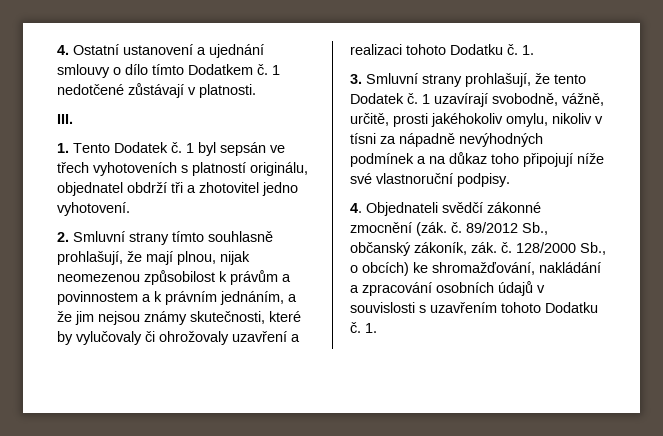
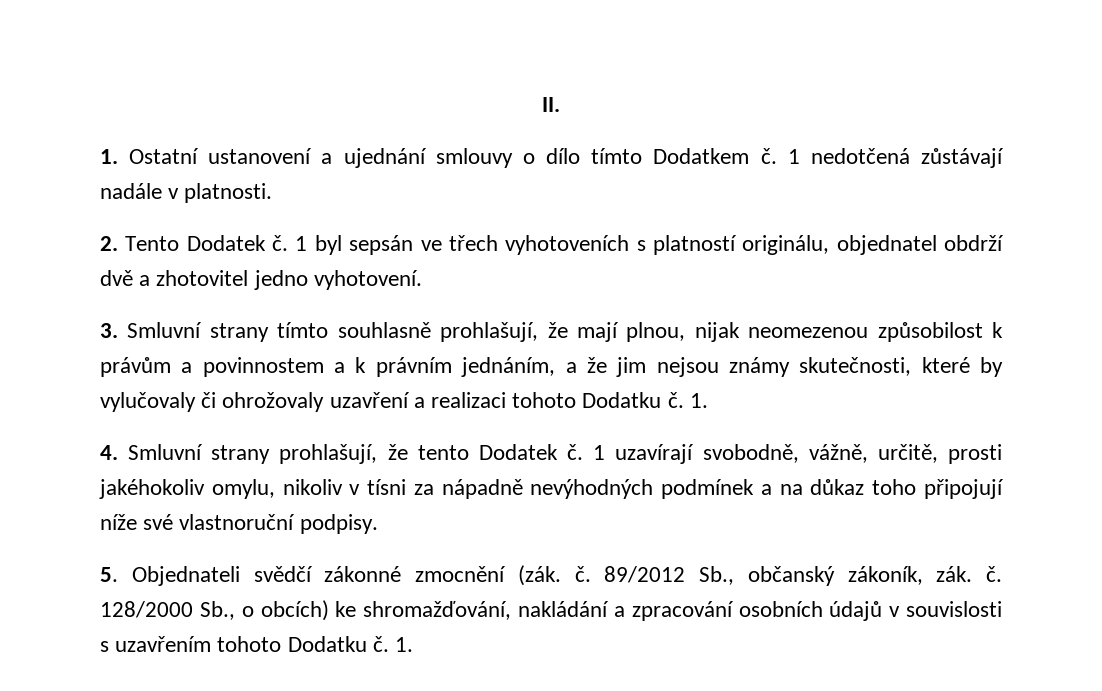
[57,45,69,55] 4. -> [542,97,560,112] [100,149,118,164] II. // 1.
[57,83,184,98] nedotčené zůstávají -> [810,148,1005,168] [100,183,162,199] nedotčená zůstávají nadále
[57,114,73,124] [57,143,69,153] III. // 1. -> [100,236,118,251] 2.
[171,182,183,193] tři -> [100,270,133,286] dvě
[57,232,69,242] 2. -> [100,323,118,338] 3.
[350,74,362,84] 3. -> [100,445,118,460] 4.
[350,203,362,213] 4. -> [100,567,118,582] 5.

